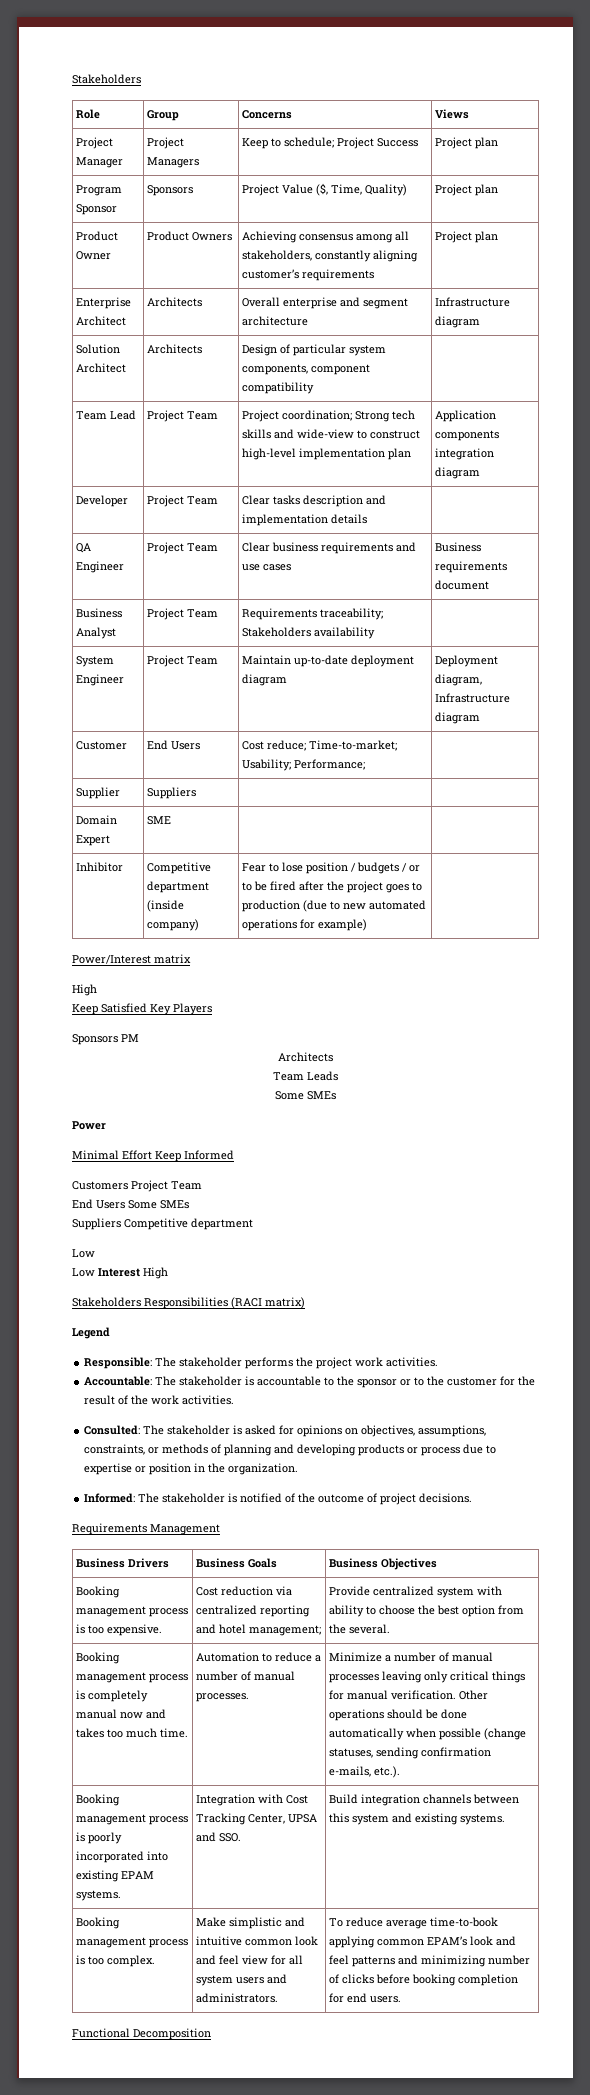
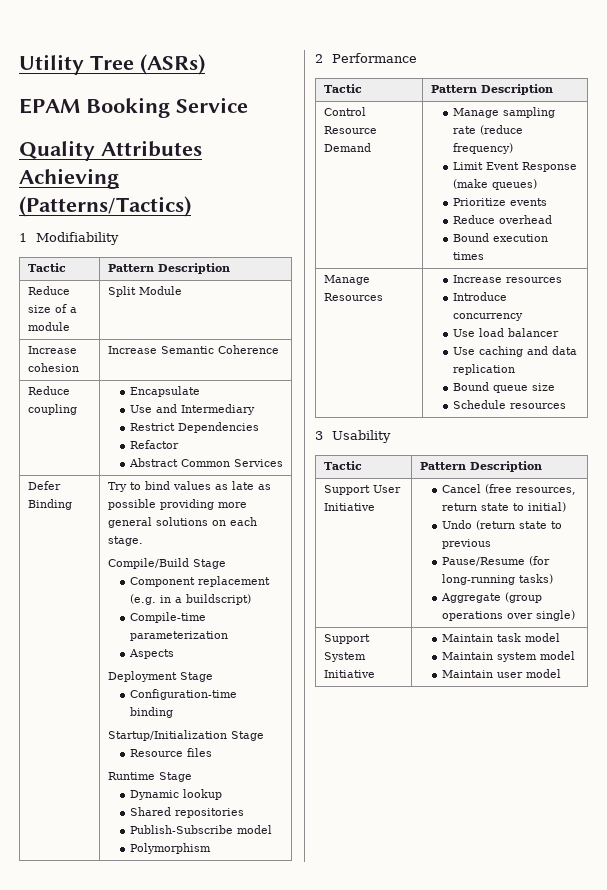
[72,74,141,84] [76,109,101,119] [147,110,180,121] [242,110,293,119] [435,109,470,119] [76,137,114,149] [76,157,124,168] [147,137,185,149] [147,157,200,168] [242,137,419,149] [435,137,499,149] [76,185,123,196] [76,204,118,215] [147,185,194,196] [242,183,408,196] [435,184,499,196] [76,231,119,241] [76,251,112,260] [147,231,233,241] [242,231,410,243] [242,250,419,262] [242,269,375,281] [435,231,499,243] [76,297,132,309] [76,316,127,326] [147,297,203,307] [242,297,409,309] [242,316,309,326] [435,297,511,307] [435,316,481,328] [76,344,121,354] [76,363,127,373] [147,344,203,354] [242,344,387,356] [242,364,371,375] [242,382,315,394] [76,410,137,420] [147,410,219,422] [242,410,416,422] [242,429,421,439] [242,448,412,460] [435,410,497,422] [435,430,500,441] [435,448,495,460] [435,467,481,479] [76,495,129,507] [147,495,219,507] [242,495,387,507] [242,514,368,526] [76,543,92,553] [76,561,125,573] [147,542,219,554] [242,542,417,554] [242,564,292,571] [435,542,482,552] [435,561,508,573] [435,580,490,590] [76,608,123,618] [76,627,117,639] [147,608,219,620] [242,608,384,620] [242,627,376,639] [76,656,115,667] [76,674,125,686] [147,655,219,667] [242,655,415,667] [242,674,288,686] [435,655,499,667] [435,674,483,686] [435,693,511,703] [435,712,481,724] [76,741,128,750] [147,740,201,750] [242,740,398,751] [242,759,366,771] [76,787,121,799] [147,787,197,799] [76,815,118,825] [76,835,111,846] [147,816,172,825] [76,862,124,872] [147,862,212,874] [147,881,210,893] [147,900,185,912] [147,919,200,931] [242,862,421,874] [242,881,423,893] [242,900,427,912] [242,919,368,931] [72,954,191,964] [72,984,97,996] [72,1003,212,1015] [72,1034,139,1045] [278,1052,333,1062] [273,1071,338,1081] [275,1091,336,1100] [72,1121,106,1130] [72,1150,234,1162] [72,1180,202,1192] [72,1199,189,1209] [72,1218,253,1230] [72,1249,95,1258] [72,1267,168,1279] [72,1297,305,1309] [72,1327,110,1339] [84,1357,439,1369] [84,1376,536,1388] [84,1395,235,1405] [84,1425,487,1437] [84,1444,497,1456] [84,1463,299,1475] [84,1493,473,1505] [72,1523,220,1535] [76,1558,170,1568] [196,1558,278,1568] [329,1558,438,1570] [76,1586,121,1598] [76,1606,189,1617] [76,1624,163,1636] [196,1586,293,1596] [196,1605,311,1617] [196,1624,322,1636] [329,1586,503,1598] [329,1605,525,1617] [329,1624,391,1634] [76,1652,121,1664] [76,1672,189,1683] [76,1690,149,1702] [76,1709,167,1719] [76,1728,189,1738] [196,1652,322,1662] [196,1671,296,1681] [196,1693,250,1702] [329,1652,494,1662] [329,1671,526,1683] [329,1690,489,1700] [329,1709,468,1721] [329,1728,527,1740] [329,1747,492,1759] [329,1766,401,1778] [76,1794,121,1806] [76,1814,189,1825] [76,1832,123,1844] [76,1851,169,1863] [76,1870,155,1882] [76,1890,122,1901] [196,1794,309,1806] [196,1813,318,1825] [196,1832,242,1842] [329,1794,520,1806] [329,1813,506,1825] [76,1917,121,1929] [76,1937,189,1948] [76,1955,156,1967] [196,1917,306,1929] [196,1936,319,1946] [196,1955,304,1965] [196,1974,288,1986] [196,1993,279,2003] [329,1917,499,1929] [329,1936,517,1948] [329,1955,531,1967] [329,1974,519,1986] [329,1993,402,2003] [72,2028,211,2040] Stakeholders // Role | Group | Concerns | Views // Project Manager | Project Managers | Keep to schedule; Project Success | Project plan // Program Sponsor | Sponsors | Project Value ($, Time, Quality) | Project plan // Product Owner | Product Owners | Achieving consensus among all stakeholders, constantly aligning customer’s requirements | Project plan // Enterprise Architect | Architects | Overall enterprise and segment architecture | Infrastructure diagram // Solution Architect | Architects | Design of particular system components, component compatibility | // Team Lead | Project Team | Project coordination; Strong tech skills and wide-view to construct high-level implementation plan | Application components integration diagram // Developer | Project Team | Clear tasks description and implementation details | // QA Engineer | Project Team | Clear business requirements and use cases | Business requirements document // Business Analyst | Project Team | Requirements traceability; Stakeholders availability | // System Engineer | Project Team | Maintain up-to-date deployment diagram | Deployment diagram, Infrastructure diagram // Customer | End Users | Cost reduce; Time-to-market; Usability; Performance; | // Supplier | Suppliers | | // Domain Expert | SME | | // Inhibitor | Competitive department (inside company) | Fear to lose position / budgets / or to be fired after the project goes to production (due to new automated operations for example) | // Power/Interest matrix // High // Keep Satisfied Key Players // Sponsors PM // Architects // Team Leads // Some SMEs // Power // Minimal Effort Keep Informed // Customers Project Team // End Users Some SMEs // Suppliers Competitive department // Low // Low Interest High // Stakeholders Responsibilities (RACI matrix) // Legend // Responsible: The stakeholder performs the project work activities. // Accountable: The stakeholder is accountable to the sponsor or to the customer for the result of the work activities. // Consulted: The stakeholder is asked for opinions on objectives, assumptions, constraints, or methods of planning and developing products or process due to expertise or position in the organization. // Informed: The stakeholder is notified of the outcome of project decisions. // Requirements Management // Business Drivers | Business Goals | Business Objectives // Booking management process is too expensive. | Cost reduction via centralized reporting and hotel management; | Provide centralized system with ability to choose the best option from the several. // Booking management process is completely manual now and takes too much time. | Automation to reduce a number of manual processes. | Minimize a number of manual processes leaving only critical things for manual verification. Other operations should be done automatically when possible (change statuses, sending confirmation e-mails, etc.). // Booking management process is poorly incorporated into existing EPAM systems. | Integration with Cost Tracking Center, UPSA and SSO. | Build integration channels between this system and existing systems. // Booking management process is too complex. | Make simplistic and intuitive common look and feel view for all system users and administrators. | To reduce average time-to-book applying common EPAM’s look and feel patterns and minimizing number of clicks before booking completion for end users. // Functional Decomposition -> [19,54,205,75] [19,97,248,118] [19,140,202,161] [19,168,119,189] [19,196,191,217] [19,232,119,245] [27,263,66,272] [107,263,230,274] [27,286,70,295] [27,304,77,313] [27,322,70,331] [107,286,182,297] [27,346,77,354] [27,363,79,372] [107,345,279,354] [27,386,70,395] [27,404,77,415] [129,386,200,397] [129,404,255,415] [129,422,259,433] [129,440,179,449] [128,458,283,467] [27,481,61,490] [27,499,72,510] [107,481,271,492] [107,499,247,510] [107,517,257,528] [107,536,143,546] [107,558,226,569] [129,576,270,587] [129,594,251,605] [129,612,206,623] [129,631,228,641] [128,649,174,659] [107,671,213,682] [129,689,237,700] [129,707,173,718] [107,730,264,741] [129,748,212,757] [107,772,192,782] [129,789,222,800] [129,807,244,818] [129,825,272,834] [129,843,211,854] [315,53,417,63] [323,84,362,93] [430,84,553,95] [323,107,366,116] [323,126,377,134] [323,143,371,152] [452,107,555,118] [452,125,523,135] [452,143,513,154] [452,162,577,172] [452,179,537,190] [452,198,547,206] [452,215,552,224] [452,233,548,242] [452,252,484,260] [323,275,370,285] [323,293,383,301] [452,275,562,283] [452,292,507,301] [452,313,523,321] [452,328,559,337] [452,346,577,357] [452,364,515,375] [452,382,555,393] [452,400,566,409] [315,430,391,443] [323,461,362,470] [419,461,542,472] [323,485,401,495] [323,503,375,511] [441,484,576,495] [441,502,566,512] [441,520,562,530] [441,539,491,549] [441,556,550,566] [441,574,553,585] [440,592,542,603] [441,610,575,621] [323,634,370,644] [323,652,366,662] [323,670,375,678] [441,633,560,642] [441,651,575,662] [441,669,561,678] Utility Tree (ASRs) // EPAM Booking Service // Quality Attributes Achieving (Patterns/Tactics) // 1 Modifiability // Tactic | Pattern Description // Reduce size of a module | Split Module // Increase cohesion | Increase Semantic Coherence // Reduce coupling | Encapsulate // Use and Intermediary // Restrict Dependencies // Refactor // Abstract Common Services // Defer Binding | Try to bind values as late as possible providing more general solutions on each stage. // Compile/Build Stage // Component replacement (e.g. in a buildscript) // Compile-time parameterization // Aspects // Deployment Stage // Configuration-time binding // Startup/Initialization Stage // Resource files // Runtime Stage // Dynamic lookup // Shared repositories // Publish-Subscribe model // Polymorphism // 2 Performance // Tactic | Pattern Description // Control Resource Demand | Manage sampling rate (reduce frequency) // Limit Event Response (make queues) // Prioritize events // Reduce overhead // Bound execution times // Manage Resources | Increase resources // Introduce concurrency // Use load balancer // Use caching and data replication // Bound queue size // Schedule resources // 3 Usability // Tactic | Pattern Description // Support User Initiative | Cancel (free resources, return state to initial) // Undo (return state to previous // Pause/Resume (for long-running tasks) // Aggregate (group operations over single) // Support System Initiative | Maintain task model // Maintain system model // Maintain user model

